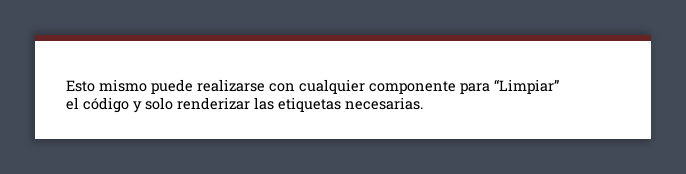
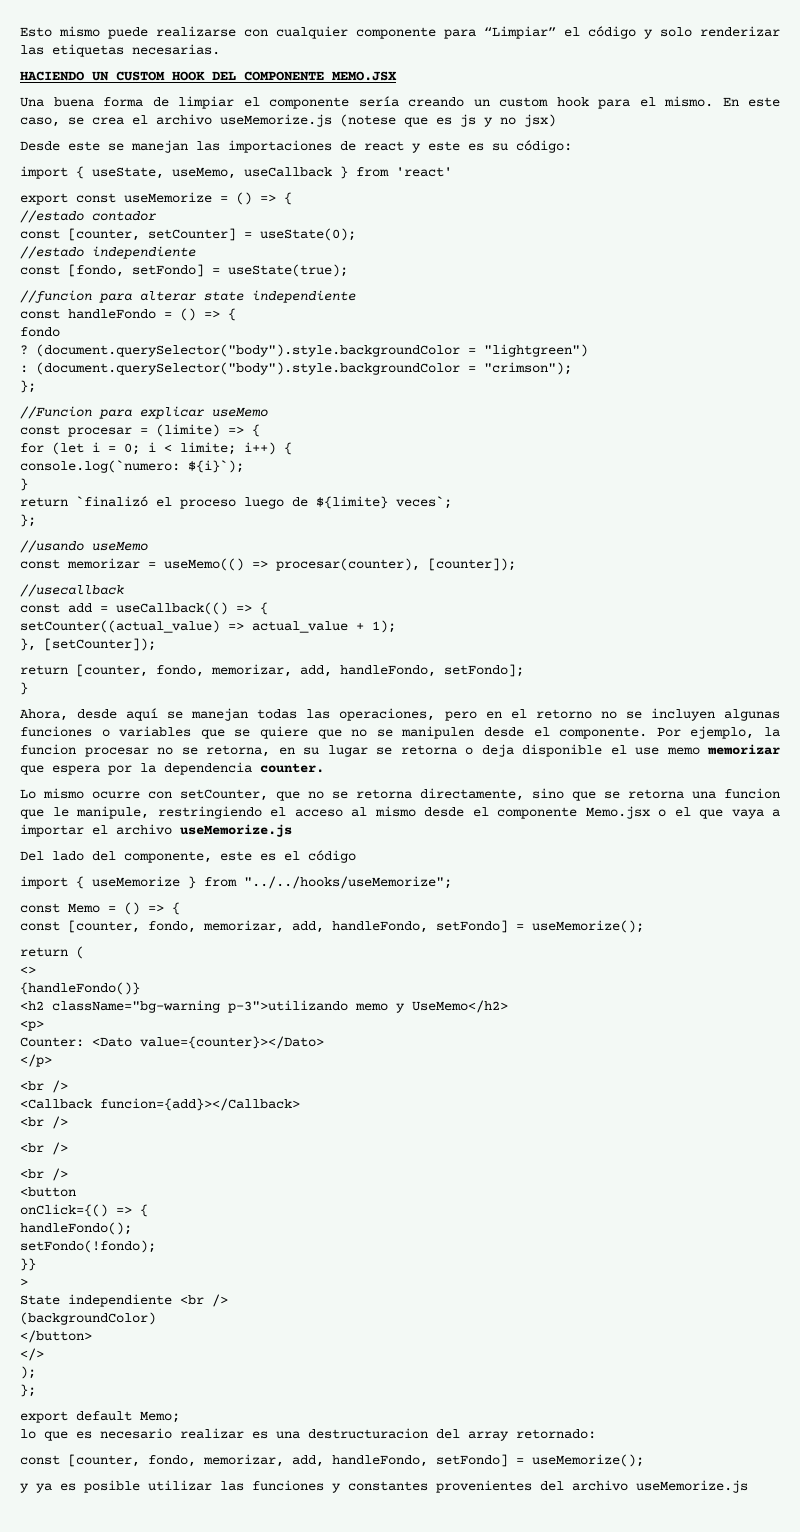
(423, 103) none -> [20,71,397,81] [20,96,780,109] [20,114,556,127] [20,140,572,153] [20,166,452,179] [20,192,292,205] [20,210,157,223] [20,228,356,241] [20,246,196,259] [20,264,348,277] [20,290,356,303] [20,308,236,321] [20,327,60,337] [20,344,588,357] [20,362,572,375] [20,380,36,393] [20,406,268,419] [20,424,260,437] [20,442,292,455] [20,460,244,473] [20,478,28,491] [20,496,452,509] [20,514,36,527] [20,540,148,553] [20,558,516,571] [20,584,125,597] [20,602,268,615] [20,620,396,633] [20,638,156,651] [20,664,524,677] [20,682,28,695] [20,708,781,721] [20,726,781,739] [20,744,780,757] [20,762,324,775] [20,788,780,801] [20,806,780,819] [20,824,292,837] [20,850,356,863] [20,876,452,889] [20,902,180,915] [20,920,644,933] [20,946,84,959] [20,966,36,974] [20,982,140,995] [20,1000,508,1013] [20,1020,44,1031] [20,1036,324,1049] [20,1054,52,1067] [20,1080,68,1093] [20,1098,300,1111] [20,1116,68,1129] [20,1142,68,1155] [20,1168,68,1181] [20,1187,76,1197] [20,1204,148,1217] [20,1222,132,1235] [20,1240,156,1253] [20,1258,36,1271] [20,1278,28,1286] [20,1294,228,1307] [20,1312,156,1325] [20,1330,92,1343] [20,1348,44,1361] [20,1366,36,1379] [20,1384,36,1397] [20,1411,180,1423] [20,1428,596,1441] [20,1454,644,1467] [20,1480,748,1493] // HACIENDO UN CUSTOM HOOK DEL COMPONENTE MEMO.JSX // Una buena forma de limpiar el componente sería creando un custom hook para el mismo. En este caso, se crea el archivo useMemorize.js (notese que es js y no jsx) // Desde este se manejan las importaciones de react y este es su código: // import { useState, useMemo, useCallback } from 'react' // export const useMemorize = () => { // //estado contador // const [counter, setCounter] = useState(0); // //estado independiente // const [fondo, setFondo] = useState(true); // //funcion para alterar state independiente // const handleFondo = () => { // fondo // ? (document.querySelector("body").style.backgroundColor = "lightgreen") // : (document.querySelector("body").style.backgroundColor = "crimson"); // }; // //Funcion para explicar useMemo // const procesar = (limite) => { // for (let i = 0; i < limite; i++) { // console.log(`numero: ${i}`); // } // return `finalizó el proceso luego de ${limite} veces`; // }; // //usando useMemo // const memorizar = useMemo(() => procesar(counter), [counter]); // //usecallback // const add = useCallback(() => { // setCounter((actual_value) => actual_value + 1); // }, [setCounter]); // return [counter, fondo, memorizar, add, handleFondo, setFondo]; // } // Ahora, desde aquí se manejan todas las operaciones, pero en el retorno no se incluyen algunas funciones o variables que se quiere que no se manipulen desde el componente. Por ejemplo, la funcion procesar no se retorna, en su lugar se retorna o deja disponible el use memo memorizar que espera por la dependencia counter. // Lo mismo ocurre con setCounter, que no se retorna directamente, sino que se retorna una funcion que le manipule, restringiendo el acceso al mismo desde el componente Memo.jsx o el que vaya a importar el archivo useMemorize.js // Del lado del componente, este es el código // import { useMemorize } from "../../hooks/useMemorize"; // const Memo = () => { // const [counter, fondo, memorizar, add, handleFondo, setFondo] = useMemorize(); // return ( // <> // {handleFondo()} // <h2 className="bg-warning p-3">utilizando memo y UseMemo</h2> // <p> // Counter: <Dato value={counter}></Dato> // </p> // <br /> // <Callback funcion={add}></Callback> // <br /> // <br /> // <br /> // <button // onClick={() => { // handleFondo(); // setFondo(!fondo); // }} // > // State independiente <br /> // (backgroundColor) // </button> // </> // ); // }; // export default Memo; // lo que es necesario realizar es una destructuracion del array retornado: // const [counter, fondo, memorizar, add, handleFondo, setFondo] = useMemorize(); // y ya es posible utilizar las funciones y constantes provenientes del archivo useMemorize.js

